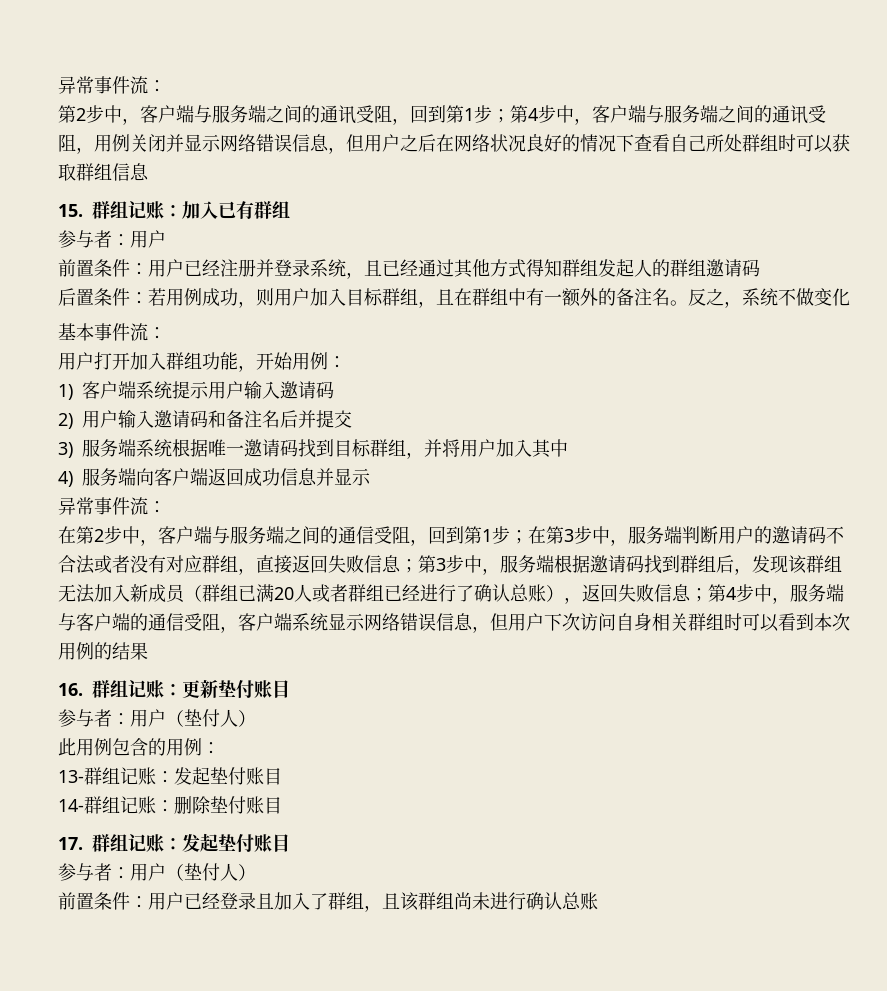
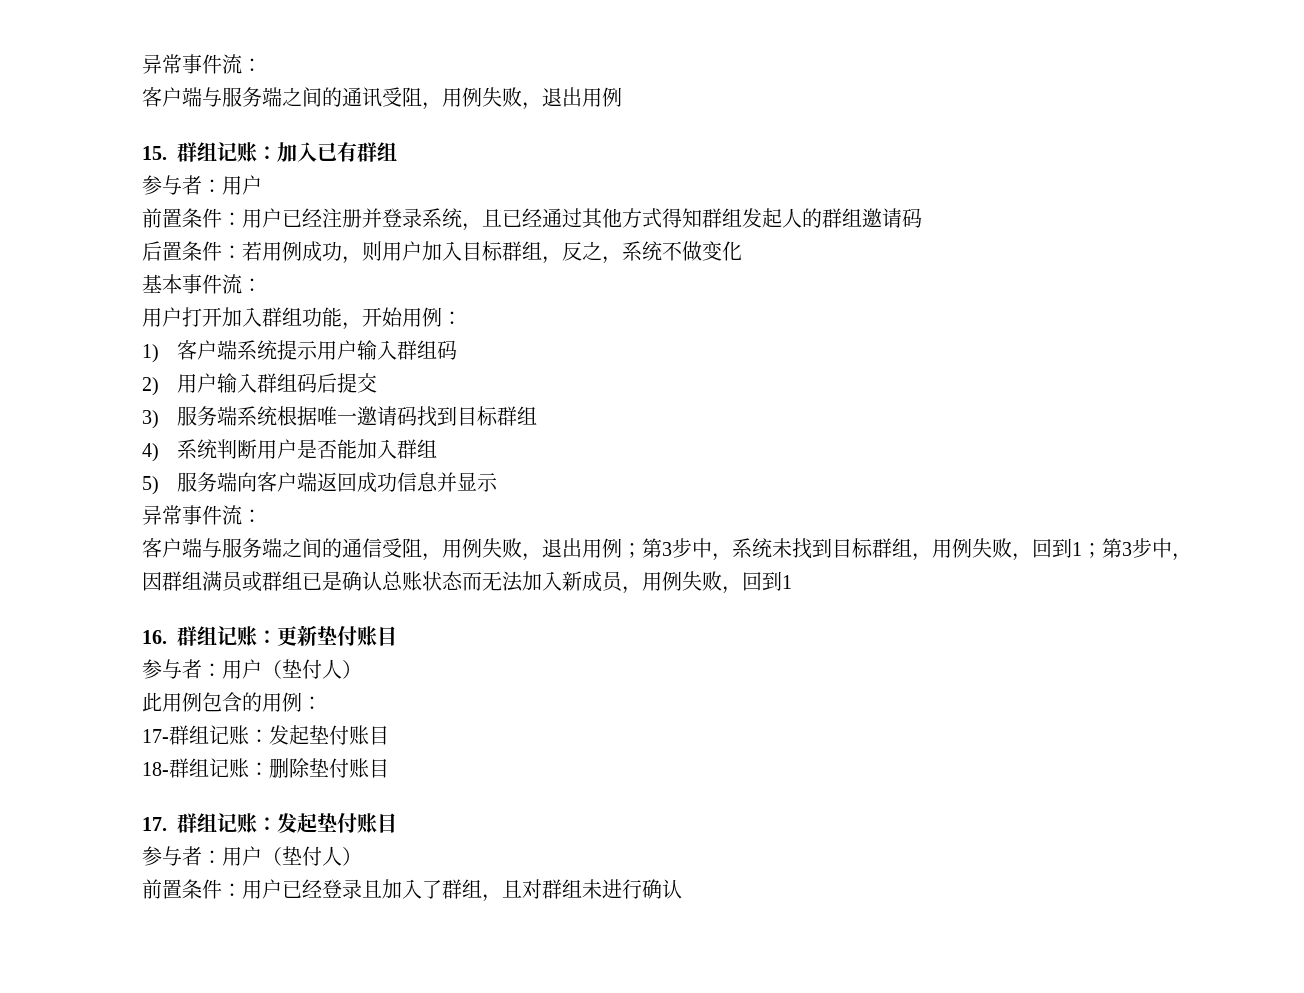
[57,76,166,94] [57,105,592,125] 异常事件流： // 第2步中，客户端与服务端之间的通讯受阻，回到第1步；第4步中， -> [141,54,262,74] 异常事件流： //
[129,134,850,154] [57,163,149,181] 关闭并显示网络错误信息，但用户之后在网络状况良好的情况下查看自己所处群组时可以获取群组信息 -> [481,87,622,110] 失败，退出用例
[435,288,688,307] 且在群组中有一额外的备注名。 -> (562, 260) none
[279,381,316,399] 邀请 -> [397,340,438,360] 群组
[153,410,316,428] 邀请码和备注名后并 -> [257,373,338,393] 群组码后
[405,439,568,459] [57,471,73,487] ，并将用户加入其中 // 4) -> [141,439,438,462] [141,476,159,495] // 4)系统判断用户是否能加入群组 // 5)
[57,526,158,546] 在第2步中， -> (262, 516) none
[427,526,844,546] [57,555,842,575] [57,584,844,604] [57,613,850,633] [57,642,148,660] 回到第1步；在第3步中，服务端判断用户的邀请码不合法或者没有对应群组，直接返回失败信息；第3步中，服务端根据邀请码找到群组后，发现该群组无法加入新成员（群组已满20人或者群组已经进行了确认总账），返回失败信息；第4步中，服务端与客户端的通信受阻，客户端系统显示网络错误信息，但用户下次访问自身相关群组时可以看到本次用例的结果 -> [441,538,1192,561] [141,571,792,594] 用例失败，退出用例；第3步中，系统未找到目标群组，用例失败，回到1；第3步中，因群组满员或群组已是确认总账状态而无法加入新成员，用例失败，回到1
[57,767,282,785] [57,799,84,812] 13-群组记账：发起垫付账目 // 14- -> [141,725,389,745] [141,762,169,776] 17-群组记账：发起垫付账目 // 18-
[399,892,472,911] 该群组尚 -> [521,879,582,899] 对群组
[561,892,598,910] 总账 -> (682, 889) none

